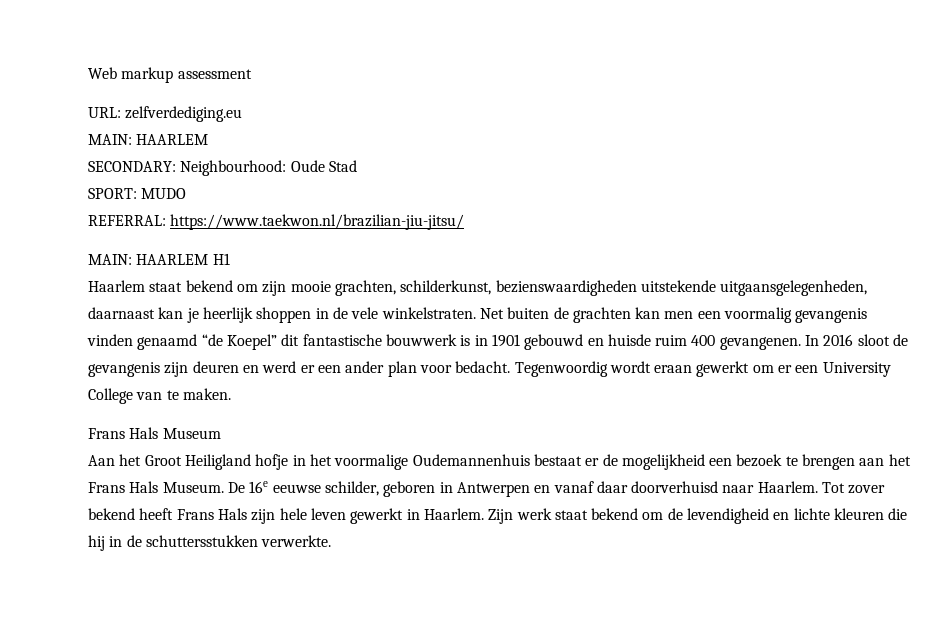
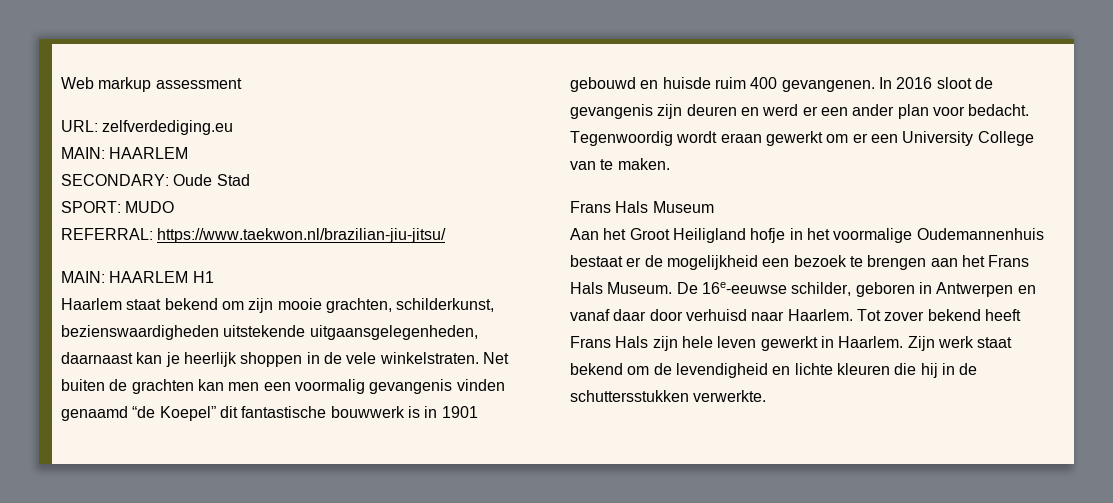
[180,160,287,176] Neighbourhood: -> (169, 180) none
[249,481,321,493] 16e eeuwse -> [701,282,787,294] 16e-eeuwse
[631,481,719,493] doorverhuisd -> [649,309,747,321] door verhuisd

